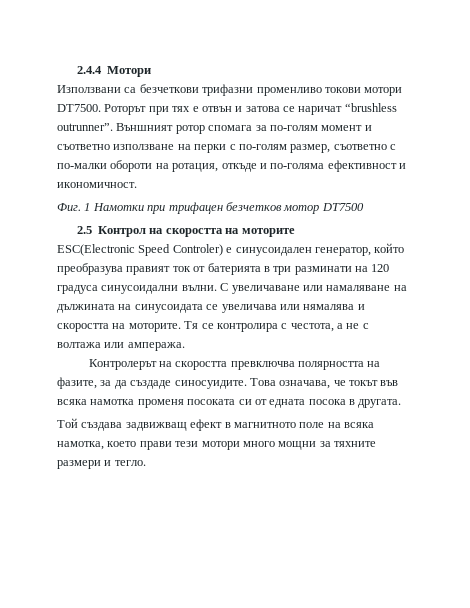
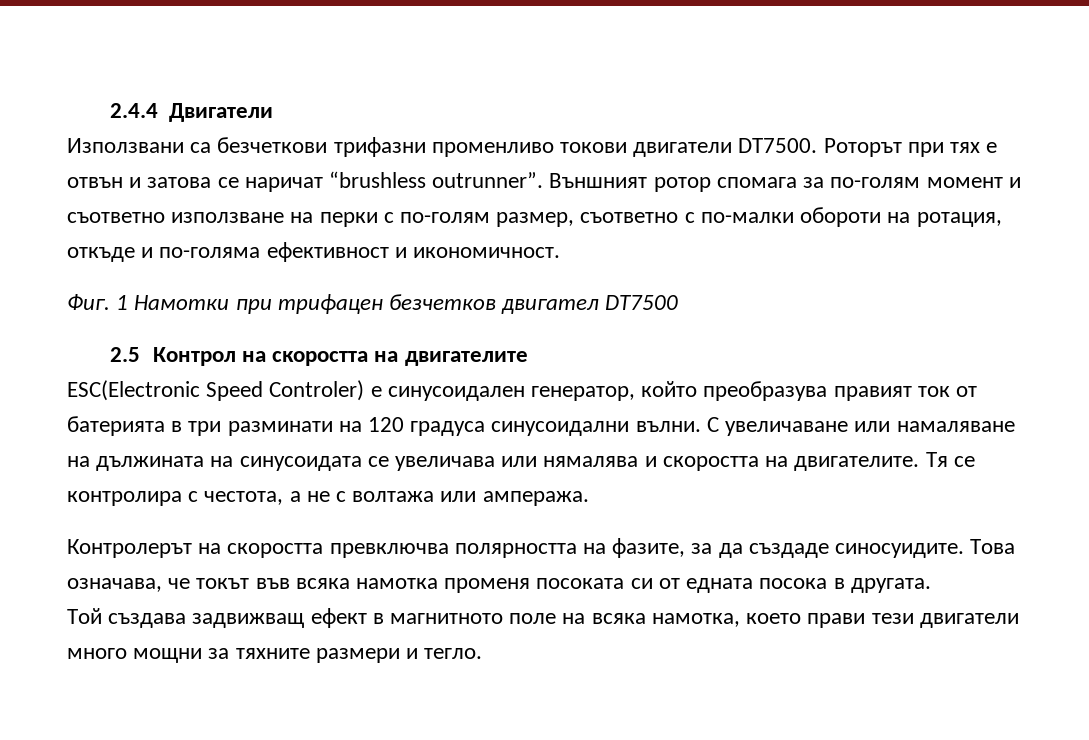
[107,66,152,77] Мотори -> [169,103,274,122] Двигатели
[364,87,403,96] мотори -> [633,142,733,157] двигатели
[283,205,320,214] мотор -> [501,299,600,314] двигател
[241,228,295,237] моторите -> [404,351,528,366] двигателите
[128,323,181,332] моторите. -> [794,456,920,471] двигателите.
[201,441,240,450] мотори -> [919,613,1019,628] двигатели

